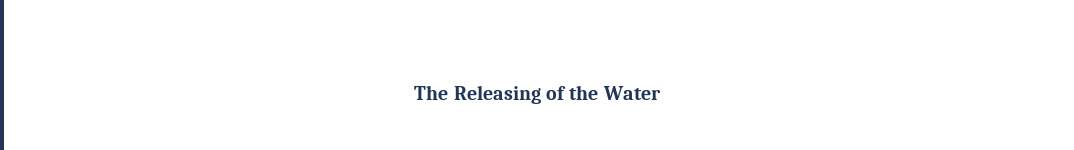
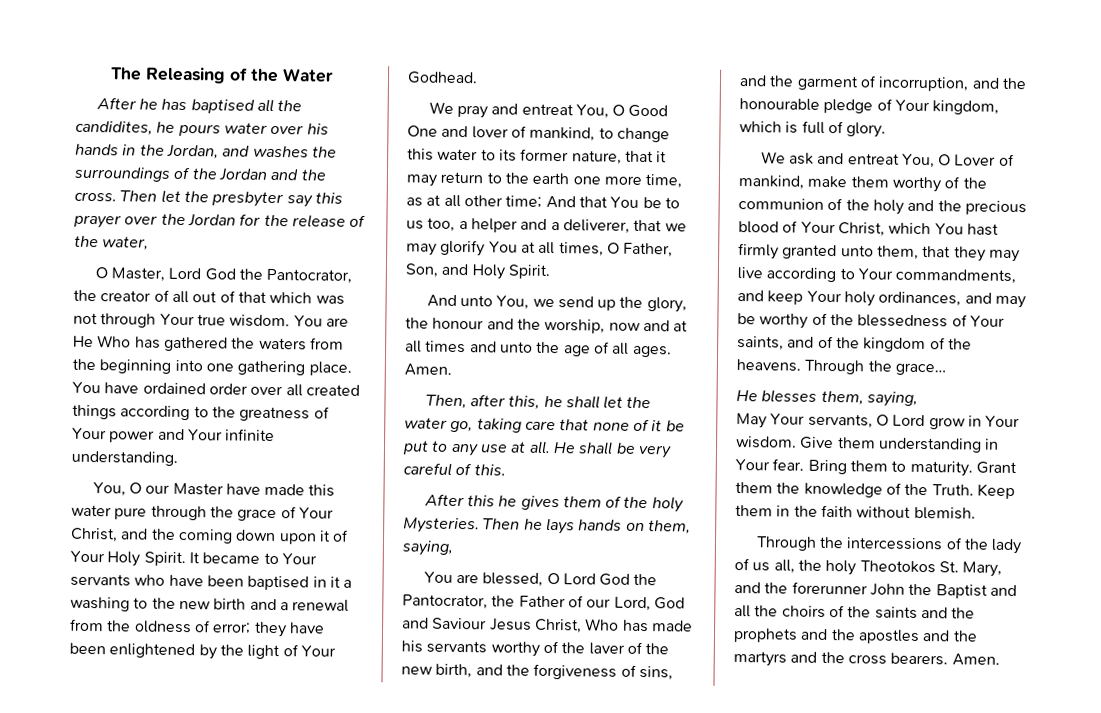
(661, 93) none -> [95,97,303,114] [75,120,329,137] [75,143,337,159] [74,166,327,182] [74,189,343,208] [73,213,367,229] [74,235,150,250] [94,267,353,284] [73,289,345,305] [73,312,349,328] [73,335,344,352] [72,358,352,376] [72,381,360,397] [72,404,330,422] [72,427,276,443] [71,450,178,466] [92,482,336,497] [71,504,334,522] [70,527,350,545] [70,550,317,567] [70,573,353,591] [70,596,350,612] [70,618,325,638] [69,642,336,660] [407,71,478,85] [428,101,669,119] [407,125,670,143] [407,148,668,165] [406,171,683,189] [406,194,680,209] [406,217,687,234] [406,239,674,258] [405,263,550,280] [426,294,687,313] [405,317,689,334] [405,340,672,358] [404,363,452,376] [425,394,652,409] [404,417,685,433] [402,440,672,459] [403,462,506,476] [423,493,684,513] [403,517,691,535] [402,540,453,556] [423,571,658,587] [402,594,685,612] [402,617,693,634] [401,640,670,657] [401,663,673,681] [739,75,1027,92] [739,98,1000,115] [739,120,887,138] [760,151,1015,169] [738,175,987,193] [738,197,1027,216] [738,220,999,237] [738,243,1020,263] [737,267,1017,285] [737,290,1026,309] [737,312,1005,329] [737,335,972,353] [736,359,946,376] [736,389,918,407] [736,413,1021,430] [736,436,1000,453] [735,458,1017,477] [735,482,1015,500] [735,504,976,520] [755,536,1023,555] [734,558,1003,577] [734,581,1017,599] [734,605,976,619] [733,628,978,645] [733,651,1000,667] // After he has baptised all the candidites, he pours water over his hands in the Jordan, and washes the surroundings of the Jordan and the cross. Then let the presbyter say this prayer over the Jordan for the release of the water, // O Master, Lord God the Pantocrator, the creator of all out of that which was not through Your true wisdom. You are He Who has gathered the waters from the beginning into one gathering place. You have ordained order over all created things according to the greatness of Your power and Your infinite understanding. // You, O our Master have made this water pure through the grace of Your Christ, and the coming down upon it of Your Holy Spirit. It became to Your servants who have been baptised in it a washing to the new birth and a renewal from the oldness of error; they have been enlightened by the light of Your Godhead. // We pray and entreat You, O Good One and lover of mankind, to change this water to its former nature, that it may return to the earth one more time, as at all other time; And that You be to us too, a helper and a deliverer, that we may glorify You at all times, O Father, Son, and Holy Spirit. // And unto You, we send up the glory, the honour and the worship, now and at all times and unto the age of all ages. Amen. // Then, after this, he shall let the water go, taking care that none of it be put to any use at all. He shall be very careful of this. // After this he gives them of the holy Mysteries. Then he lays hands on them, saying, // You are blessed, O Lord God the Pantocrator, the Father of our Lord, God and Saviour Jesus Christ, Who has made his servants worthy of the laver of the new birth, and the forgiveness of sins, and the garment of incorruption, and the honourable pledge of Your kingdom, which is full of glory. // We ask and entreat You, O Lover of mankind, make them worthy of the communion of the holy and the precious blood of Your Christ, which You hast firmly granted unto them, that they may live according to Your commandments, and keep Your holy ordinances, and may be worthy of the blessedness of Your saints, and of the kingdom of the heavens. Through the grace… // He blesses them, saying, // May Your servants, O Lord grow in Your wisdom. Give them understanding in Your fear. Bring them to maturity. Grant them the knowledge of the Truth. Keep them in the faith without blemish. // Through the intercessions of the lady of us all, the holy Theotokos St. Mary, and the forerunner John the Baptist and all the choirs of the saints and the prophets and the apostles and the martyrs and the cross bearers. Amen.

